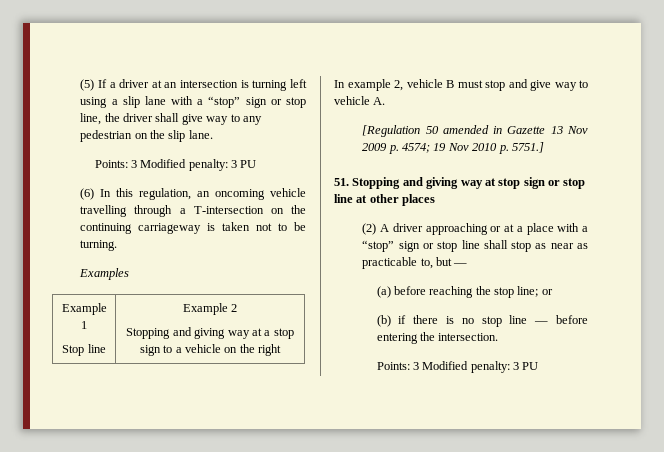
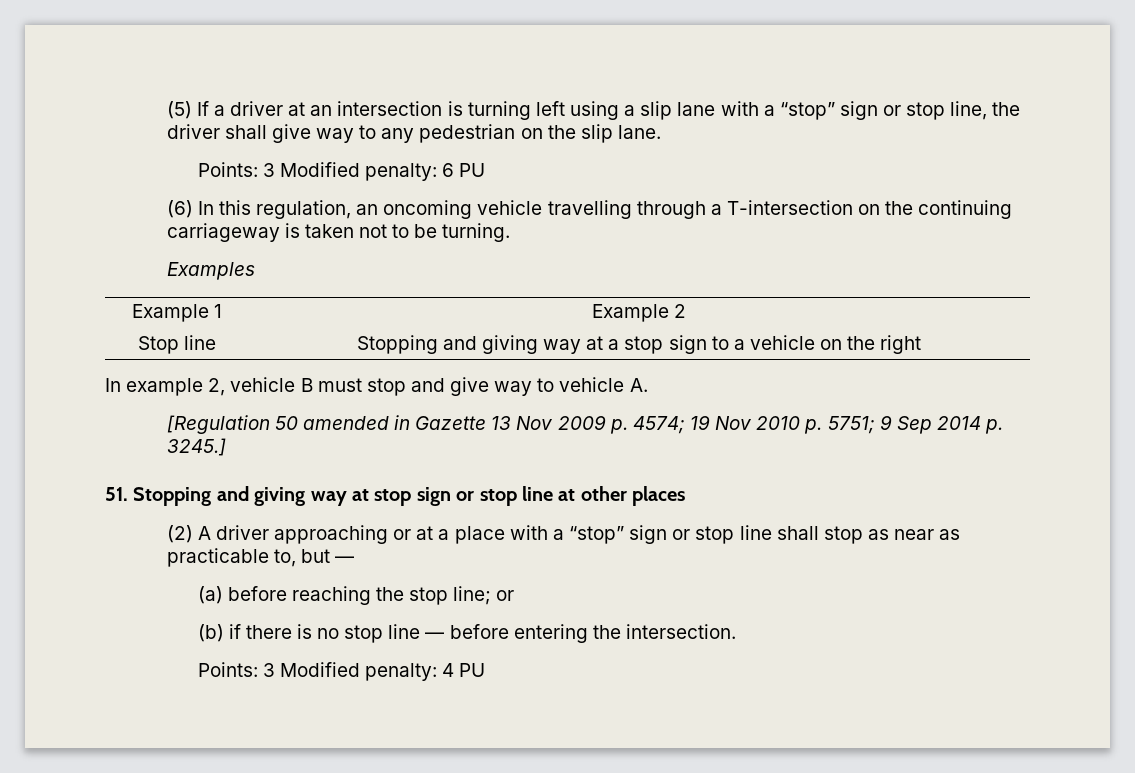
[231,160,238,168] 3 -> [442,163,455,177] 6
[511,142,544,153] 5751.] -> [827,415,1004,434] [166,438,226,456] 5751; 9 Sep 2014 p. 3245.]
[513,362,520,370] 3 -> [442,663,455,677] 4

